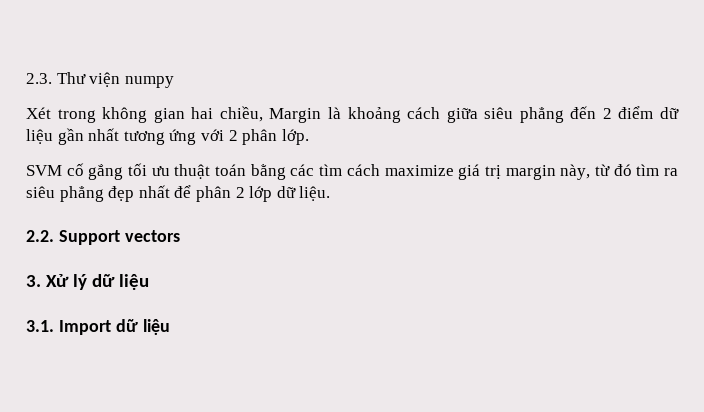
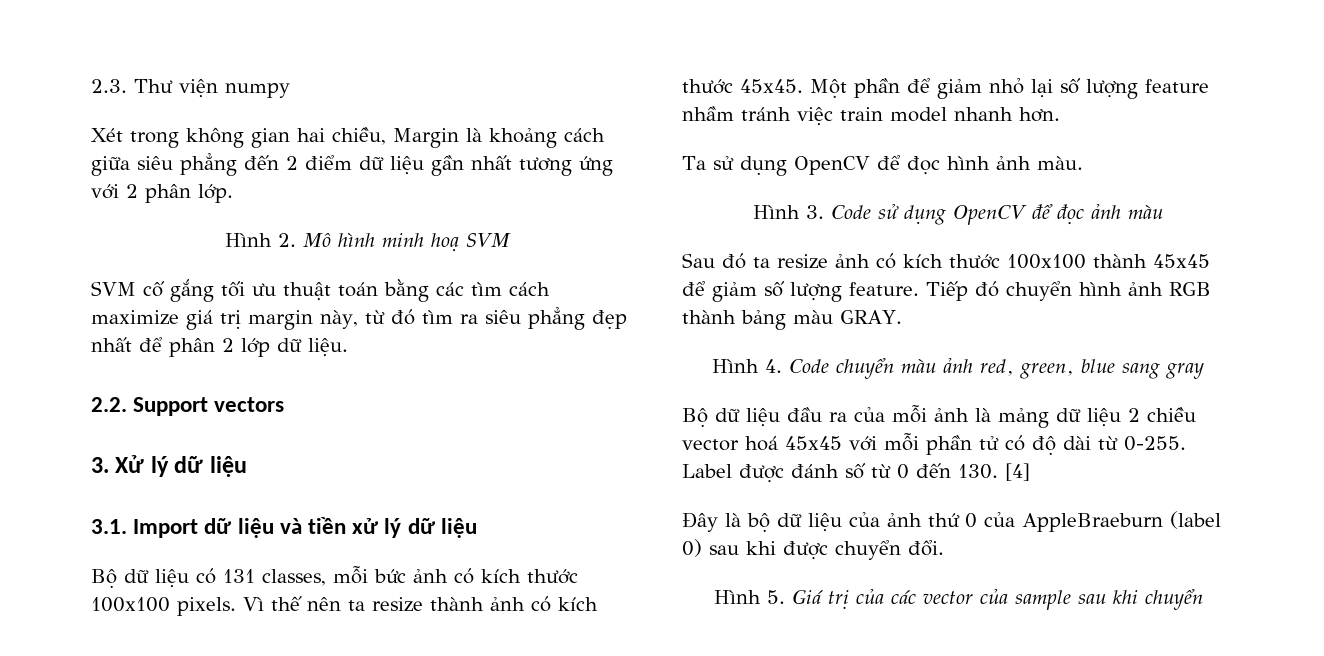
(309, 137) none -> [224,233,511,252] // Hình 2. Mô hình minh hoạ SVM
(170, 327) none -> [279,517,477,538] [91,566,578,588] [91,596,598,616] [682,78,1209,99] [682,106,1060,126] [682,155,1083,176] [753,204,1163,225] [682,253,1210,269] [682,281,1211,302] [682,310,902,330] [712,358,1204,379] [682,405,1196,428] [682,433,1186,455] [682,463,1030,483] [682,511,1221,532] [682,539,944,560] [713,589,1203,610] và tiền xử lý dữ liệu // Bộ dữ liệu có 131 classes, mỗi bức ảnh có kích thước 100x100 pixels. Vì thế nên ta resize thành ảnh có kích thước 45x45. Một phần để giảm nhỏ lại số lượng feature nhầm tránh việc train model nhanh hơn. // Ta sử dụng OpenCV để đọc hình ảnh màu. // Hình 3. Code sử dụng OpenCV để đọc ảnh màu // Sau đó ta resize ảnh có kích thước 100x100 thành 45x45 để giảm số lượng feature. Tiếp đó chuyển hình ảnh RGB thành bảng màu GRAY. // Hình 4. Code chuyển màu ảnh red, green, blue sang gray // Bộ dữ liệu đầu ra của mỗi ảnh là mảng dữ liệu 2 chiều vector hoá 45x45 với mỗi phần tử có độ dài từ 0-255. Label được đánh số từ 0 đến 130. [4] // Đây là bộ dữ liệu của ảnh thứ 0 của AppleBraeburn (label 0) sau khi được chuyển đổi. // Hình 5. Giá trị của các vector của sample sau khi chuyển

